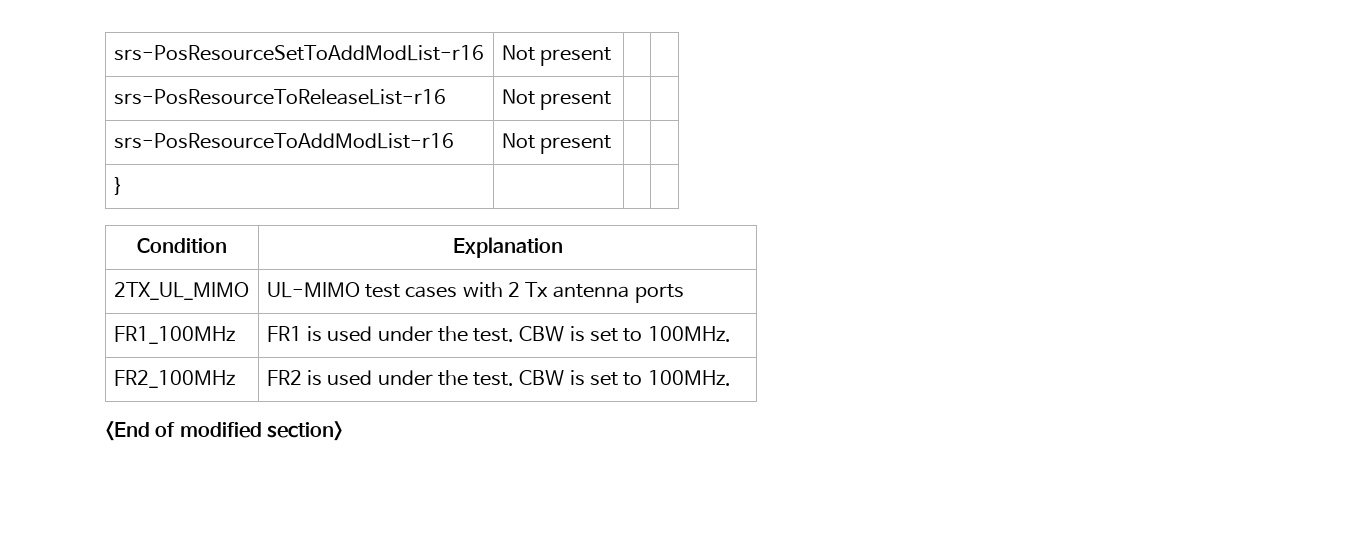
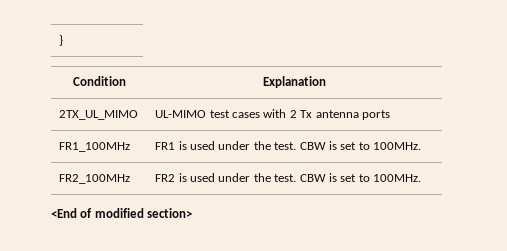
[113,45,484,61] [501,45,612,66] [113,89,446,105] [501,89,612,110] [113,133,454,149] [501,133,612,154] srs-PosResourceSetToAddModList-r16 | Not present | | // srs-PosResourceToReleaseList-r16 | Not present | | // srs-PosResourceToAddModList-r16 | Not present | | // -> (59, 40) none

